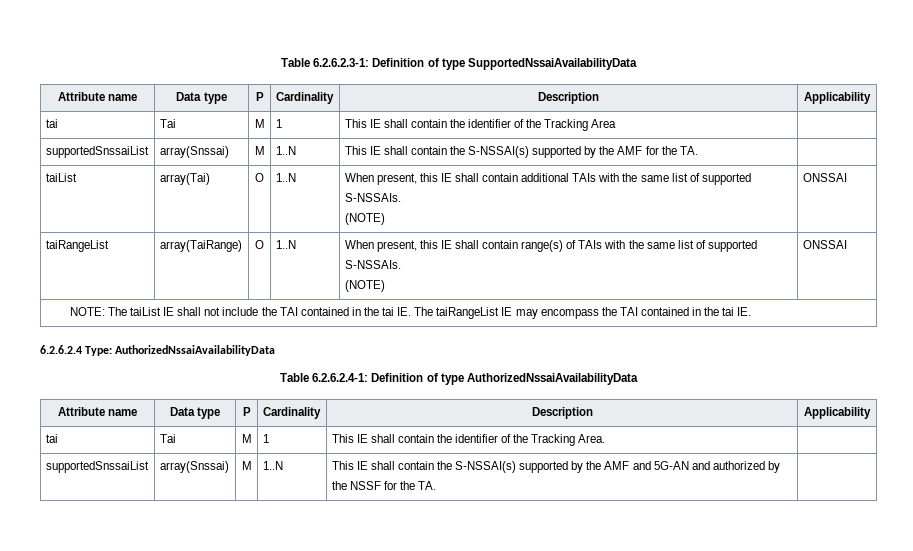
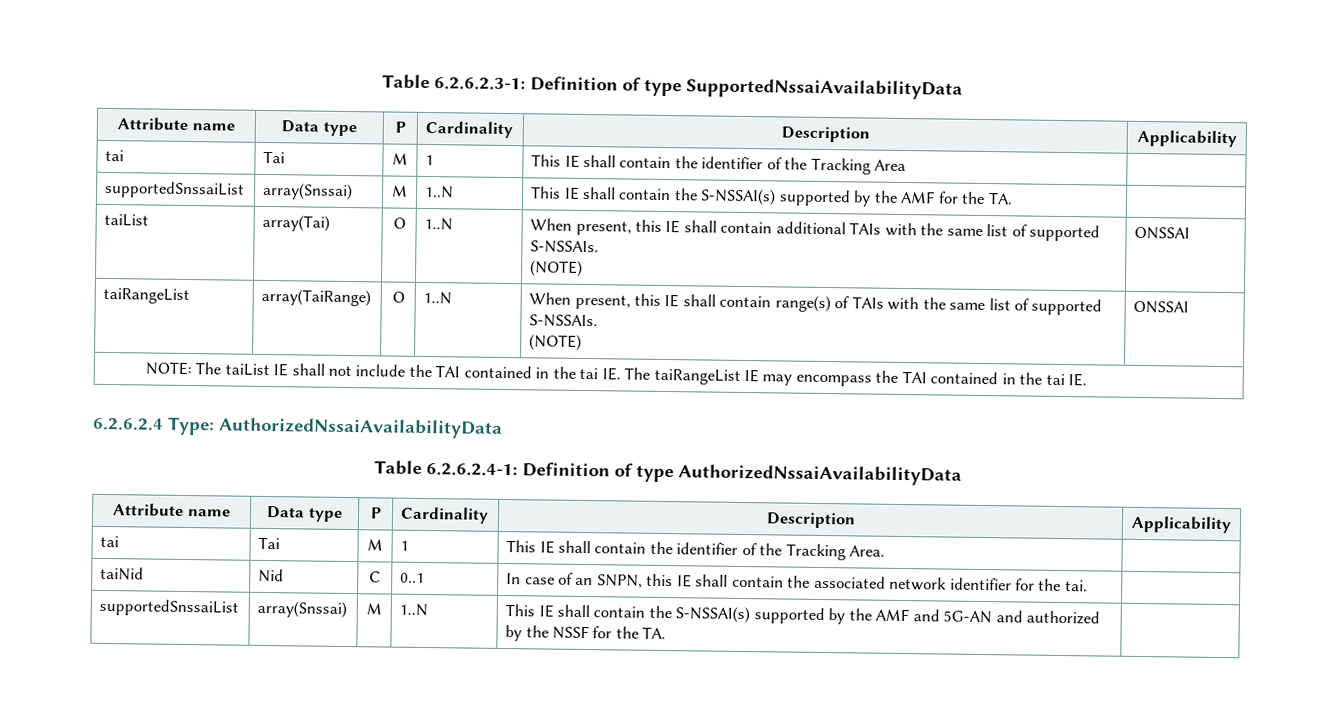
(606, 438) none -> [100,566,145,581] [258,568,285,583] [369,571,381,583] [400,572,426,584] [506,572,1088,592] // taiNid | Nid | C | 0..1 | In case of an SNPN, this IE shall contain the associated network identifier for the tai. |

